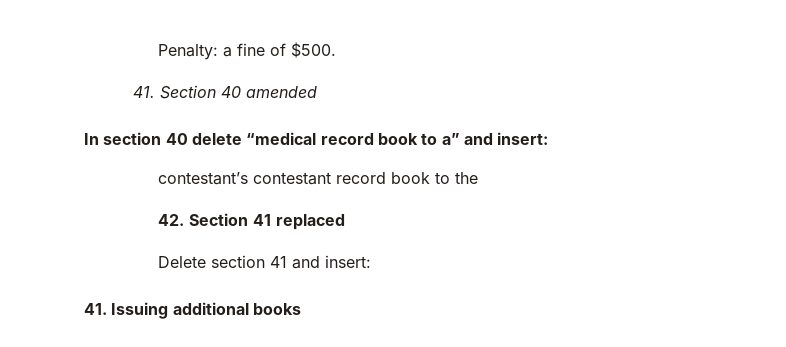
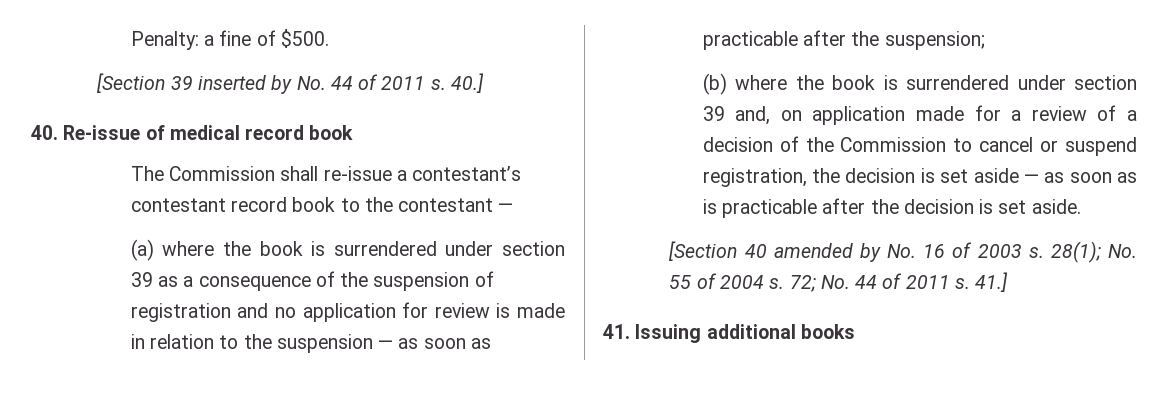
[133,85,318,99] [84,132,549,145] 41. Section 40 amended // In section 40 delete “medical record book to a” and insert: // -> [96,73,484,94] [31,125,354,140] [130,166,407,181] [Section 39 inserted by No. 44 of 2011 s. 40.] // 40. Re-issue of medical record book // The Commission shall re-issue a
[157,213,345,230] [157,255,371,269] // 42. Section 41 replaced // Delete section 41 and insert: -> [398,198,514,212] [130,239,565,261] [130,271,494,291] [130,302,565,322] [130,334,491,353] [702,30,985,50] [702,73,1137,95] [702,105,1137,125] [702,136,1137,156] [702,168,1137,187] [702,198,1081,218] [668,241,1137,263] [669,272,1009,292] contestant — // (a) where the book is surrendered under section 39 as a consequence of the suspension of registration and no application for review is made in relation to the suspension — as soon as practicable after the suspension; // (b) where the book is surrendered under section 39 and, on application made for a review of a decision of the Commission to cancel or suspend registration, the decision is set aside — as soon as is practicable after the decision is set aside. // [Section 40 amended by No. 16 of 2003 s. 28(1); No. 55 of 2004 s. 72; No. 44 of 2011 s. 41.]

